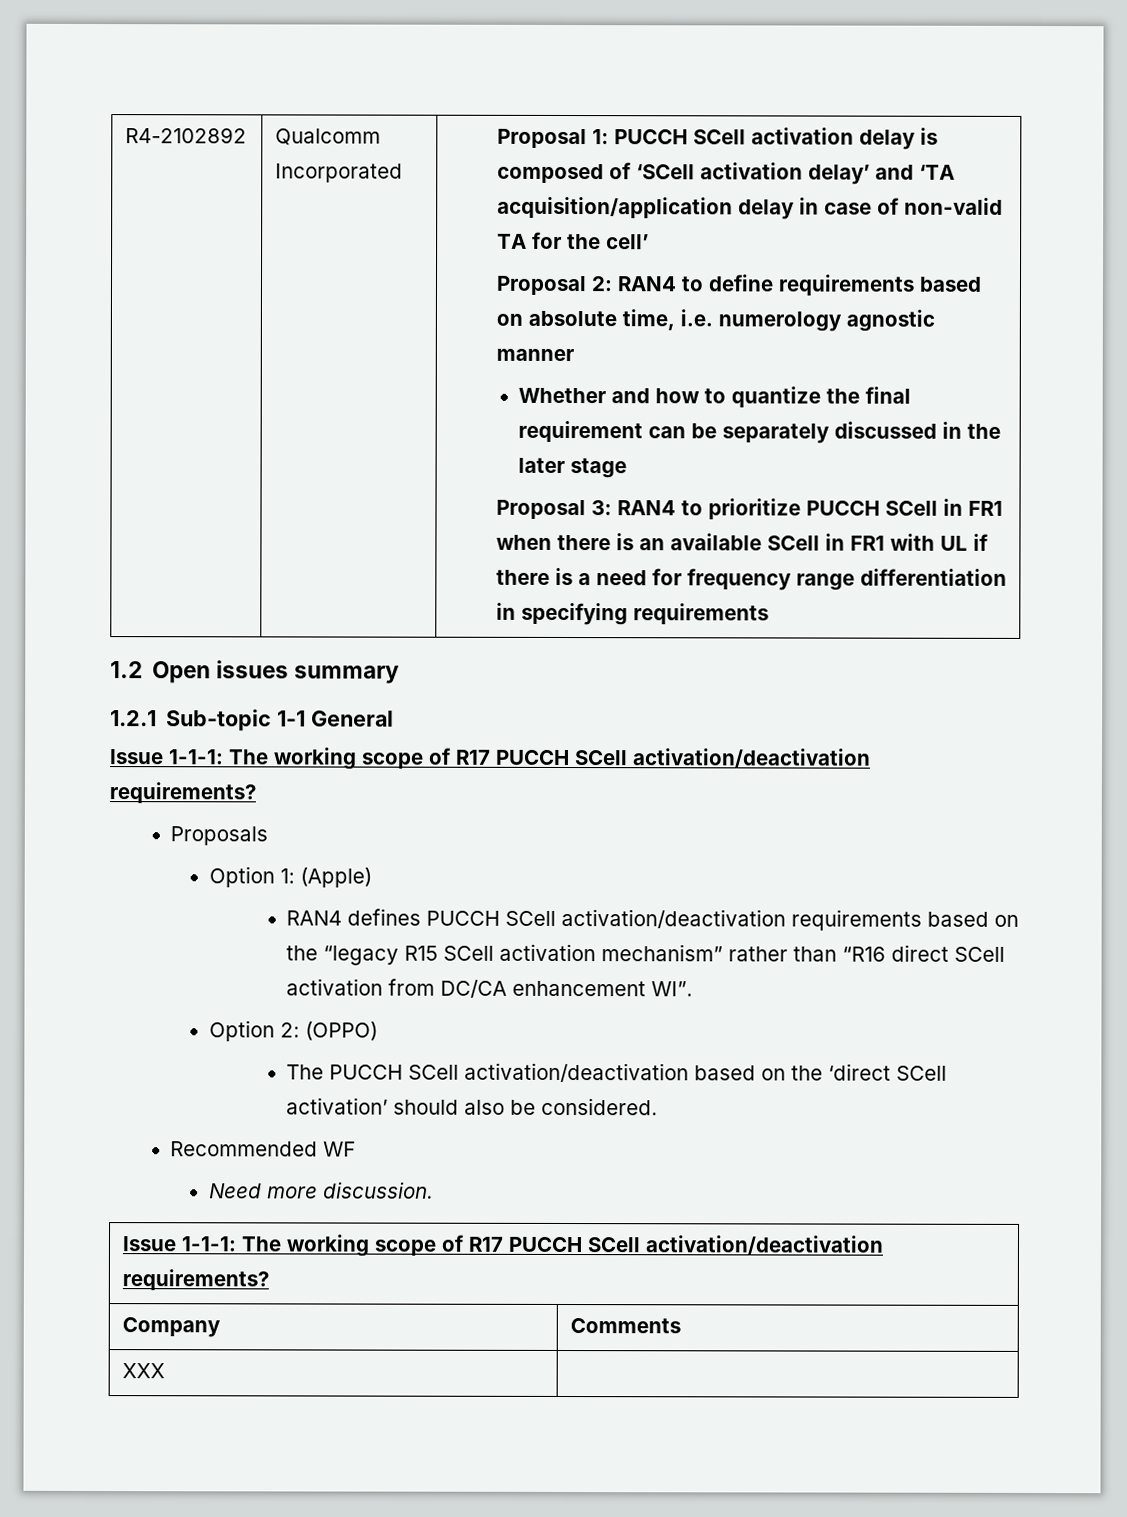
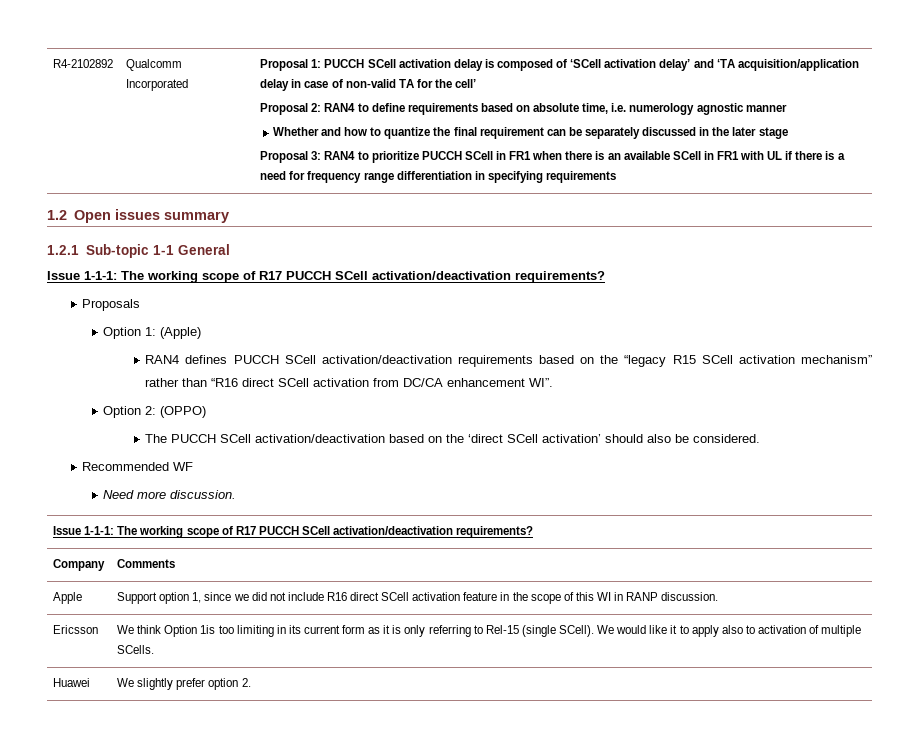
[122,1363,166,1379] XXX | -> [53,592,83,604] [117,592,719,604] [53,625,99,634] [117,625,862,637] [117,645,155,654] [53,678,91,687] [117,678,251,690] Apple | Support option 1, since we did not include R16 direct SCell activation feature in the scope of this WI in RANP discussion. // Ericsson | We think Option 1is too limiting in its current form as it is only referring to Rel-15 (single SCell). We would like it to apply also to activation of multiple SCells. // Huawei | We slightly prefer option 2.

